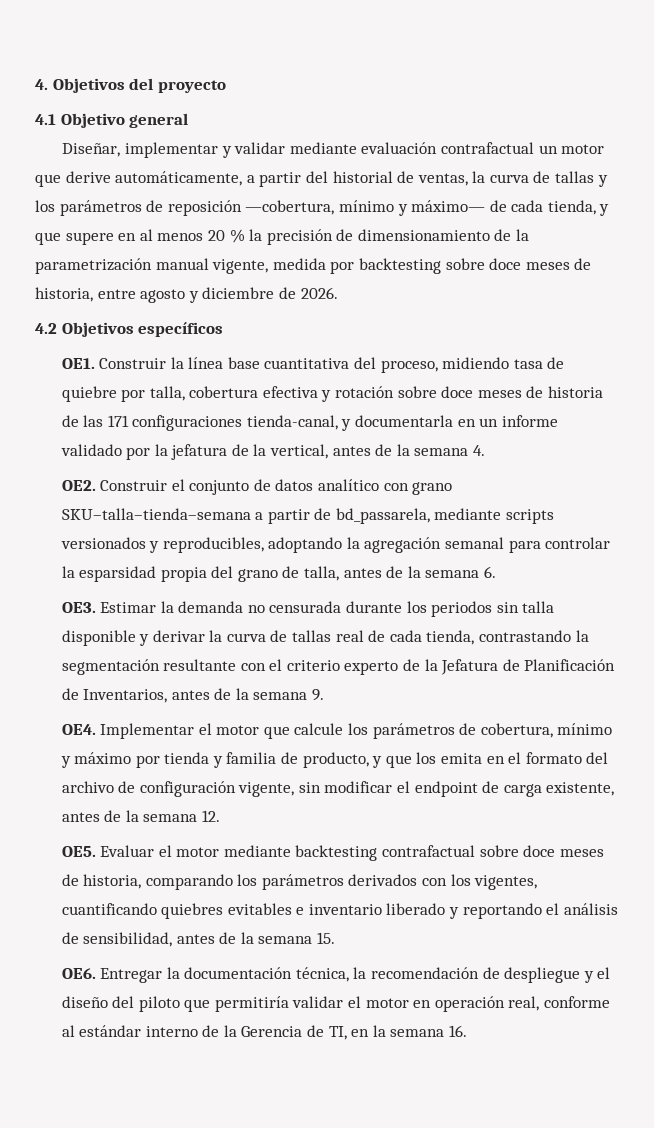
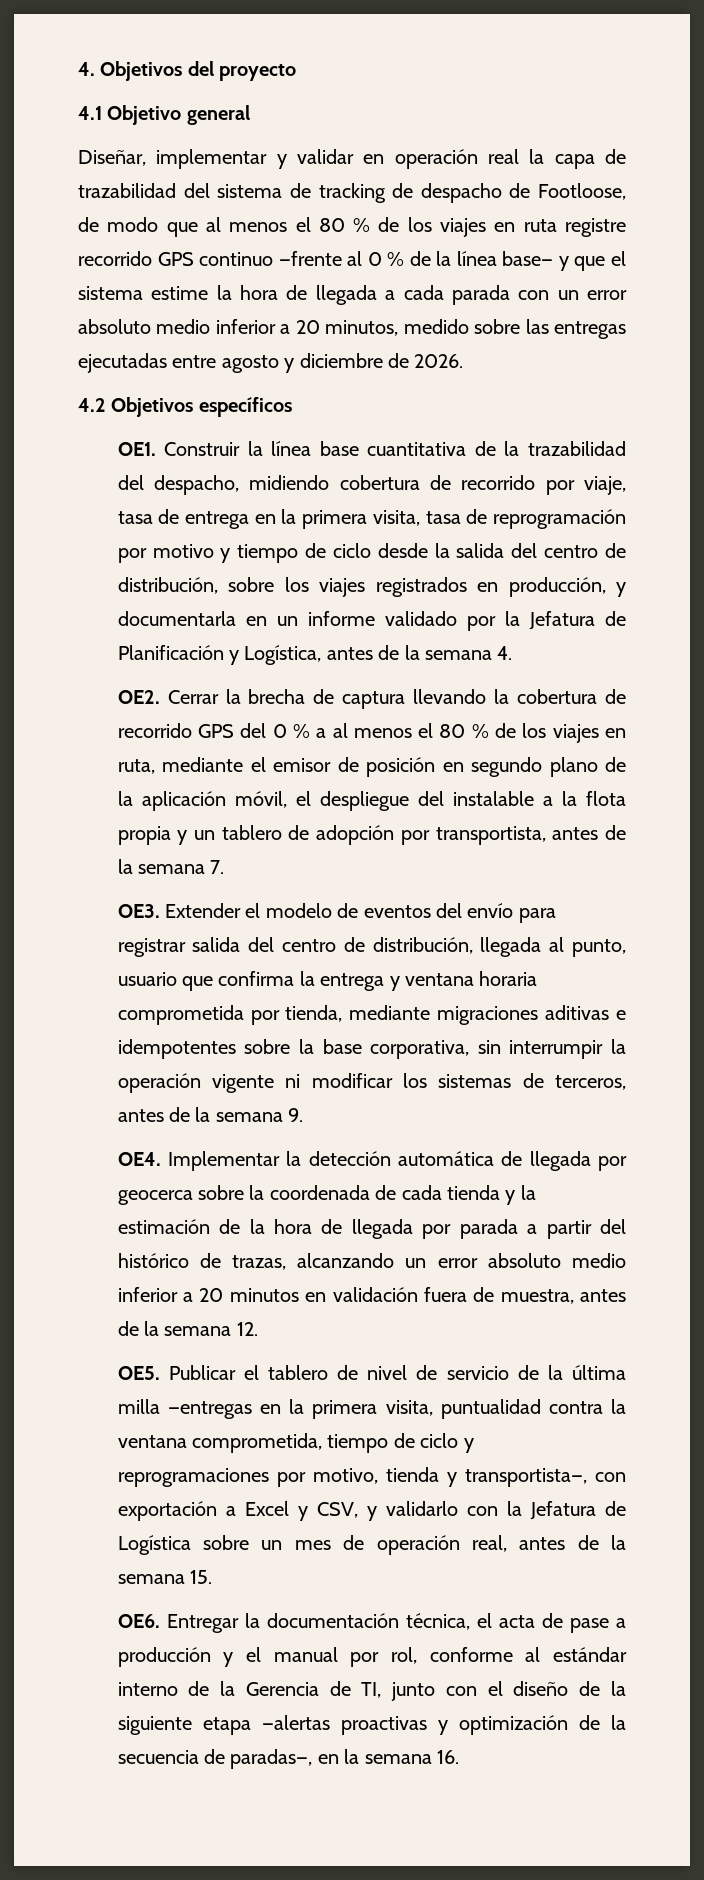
[289,142,605,154] [35,171,608,187] [35,200,610,216] [35,229,530,245] [35,258,592,274] [35,287,93,302] mediante evaluación contrafactual un motor que derive automáticamente, a partir del historial de ventas, la curva de tallas y los parámetros de reposición —cobertura, mínimo y máximo— de cada tienda, y que supere en al menos 20 % la precisión de dimensionamiento de la parametrización manual vigente, medida por backtesting sobre doce meses de historia, -> [363,149,626,169] [78,183,627,203] [78,217,627,237] [78,251,627,271] [78,285,628,305] [78,319,626,339] [78,353,167,373] en operación real la capa de trazabilidad del sistema de tracking de despacho de Footloose, de modo que al menos el 80 % de los viajes en ruta registre recorrido GPS continuo —frente al 0 % de la línea base— y que el sistema estime la hora de llegada a cada parada con un error absoluto medio inferior a 20 minutos, medido sobre las entregas ejecutadas
[354,357,565,373] [61,386,604,402] [61,415,338,431] del proceso, midiendo tasa de quiebre por talla, cobertura efectiva y rotación sobre doce meses de historia de las 171 configuraciones tienda-canal, -> [474,441,627,456] [117,475,626,495] [117,509,626,529] [117,543,626,563] [117,577,606,597] de la trazabilidad del despacho, midiendo cobertura de recorrido por viaje, tasa de entrega en la primera visita, tasa de reprogramación por motivo y tiempo de ciclo desde la salida del centro de distribución, sobre los viajes registrados en producción,
[171,444,329,460] jefatura de la vertical, -> [528,611,626,630] [117,645,322,665] Jefatura de Planificación y Logística,
[100,479,453,495] [61,508,555,524] [60,537,611,553] [61,566,497,582] Construir el conjunto de datos analítico con grano SKU–talla–tienda–semana a partir de bd_passarela, mediante scripts versionados y reproducibles, adoptando la agregación semanal para controlar la esparsidad propia del grano de talla, antes de la semana 6. -> [167,689,626,709] [117,723,627,743] [117,757,626,777] [117,791,627,811] [117,825,626,845] [117,859,225,874] Cerrar la brecha de captura llevando la cobertura de recorrido GPS del 0 % a al menos el 80 % de los viajes en ruta, mediante el emisor de posición en segundo plano de la aplicación móvil, el despliegue del instalable a la flota propia y un tablero de adopción por transportista, antes de la semana 7.
[100,601,555,617] [61,630,589,646] [61,659,616,675] [61,688,168,703] Estimar la demanda no censurada durante los periodos sin talla disponible y derivar la curva de tallas real de cada tienda, contrastando la segmentación resultante con el criterio experto de la Jefatura de Planificación de Inventarios, -> [165,903,556,923] [117,937,627,957] [117,971,538,991] [117,1005,626,1025] [117,1039,627,1059] [117,1073,626,1093] Extender el modelo de eventos del envío para registrar salida del centro de distribución, llegada al punto, usuario que confirma la entrega y ventana horaria comprometida por tienda, mediante migraciones aditivas e idempotentes sobre la base corporativa, sin interrumpir la operación vigente ni modificar los sistemas de terceros,
[198,723,613,739] [60,752,609,768] [61,781,615,797] el motor que calcule los parámetros de cobertura, mínimo y máximo por tienda y familia de producto, y que los emita en el formato del archivo de configuración vigente, sin modificar el endpoint de carga existente, -> [286,1151,627,1171] [117,1185,536,1205] [117,1219,626,1239] [117,1253,626,1270] [117,1287,574,1304] la detección automática de llegada por geocerca sobre la coordenada de cada tienda y la estimación de la hora de llegada por parada a partir del histórico de trazas, alcanzando un error absoluto medio inferior a 20 minutos en validación fuera de muestra,
[100,845,604,861] [61,874,538,890] [61,903,618,919] [61,932,173,947] Evaluar el motor mediante backtesting contrafactual sobre doce meses de historia, comparando los parámetros derivados con los vigentes, cuantificando quiebres evitables e inventario liberado y reportando el análisis de sensibilidad, -> [168,1365,626,1380] [117,1399,626,1419] [117,1433,474,1453] [117,1467,626,1487] [117,1501,626,1521] [117,1535,507,1555] Publicar el tablero de nivel de servicio de la última milla —entregas en la primera visita, puntualidad contra la ventana comprometida, tiempo de ciclo y reprogramaciones por motivo, tienda y transportista—, con exportación a Excel y CSV, y validarlo con la Jefatura de Logística sobre un mes de operación real,
[353,967,611,983] [61,996,540,1012] la recomendación de despliegue y el diseño del piloto que permitiría validar el motor en operación real, -> [476,1613,626,1633] [117,1647,417,1667] el acta de pase a producción y el manual por rol,
(347, 1033) none -> [391,1681,627,1701] [117,1715,626,1735] [117,1749,313,1769] junto con el diseño de la siguiente etapa —alertas proactivas y optimización de la secuencia de paradas—,

